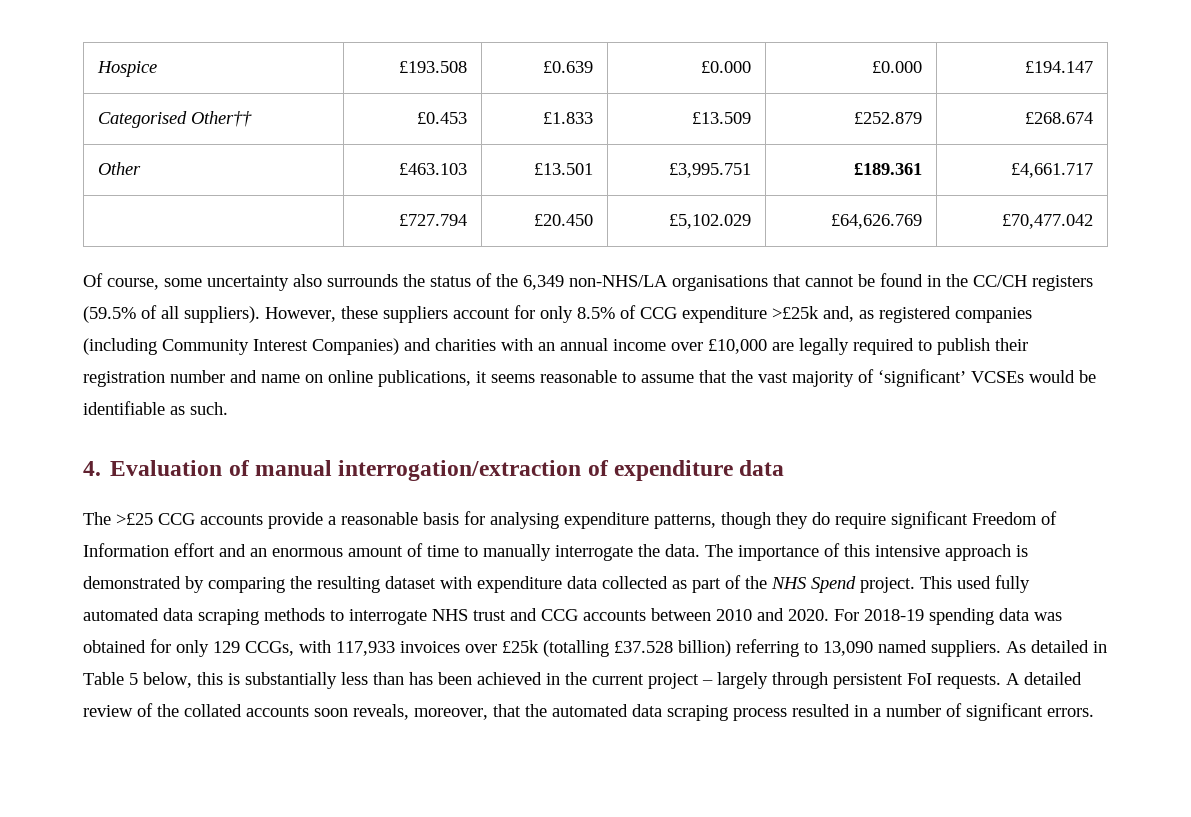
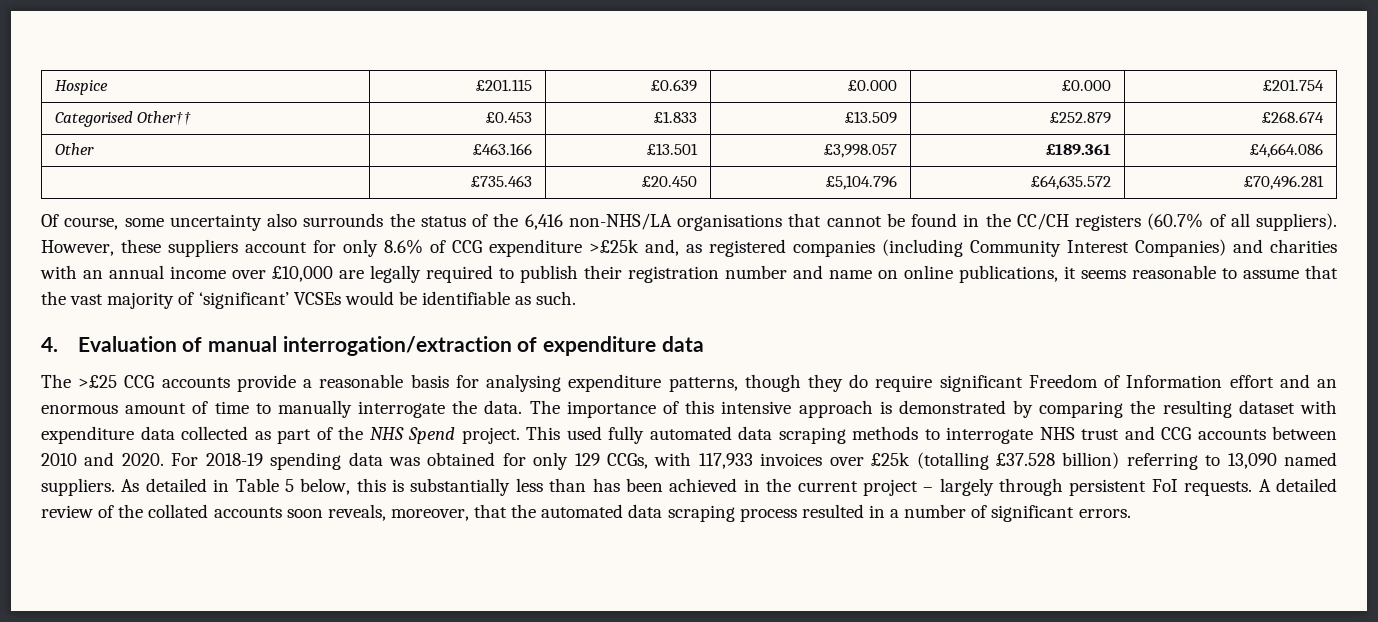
[399,61,468,73] £193.508 -> [476,79,533,91] £201.115
[1025,61,1094,73] £194.147 -> [1263,79,1325,91] £201.754
[399,163,468,175] £463.103 -> [473,143,533,155] £463.166
[669,163,752,178] £3,995.751 -> [824,144,898,158] £3,998.057
[1011,163,1094,178] [399,214,468,226] £4,661.717 // | £727.794 -> [1250,143,1324,158] [471,175,533,187] £4,664.086 // | £735.463
[669,214,752,229] [831,214,923,229] [1002,214,1094,229] £5,102.029 | £64,626.769 | £70,477.042 -> [826,175,898,190] [1031,175,1112,190] [1244,175,1325,190] £5,104.796 | £64,635.572 | £70,496.281
[523,275,564,290] 6,349 -> [524,214,563,230] 6,416
[83,306,136,323] (59.5% -> [1147,213,1204,230] (60.7%
[577,307,615,319] 8.5% -> [384,239,423,254] 8.6%

